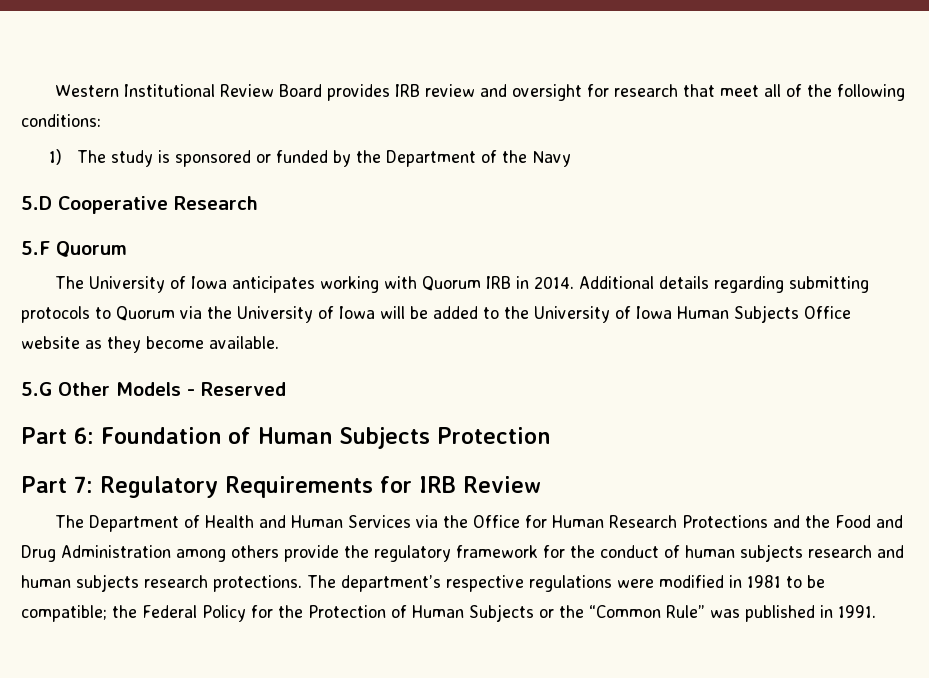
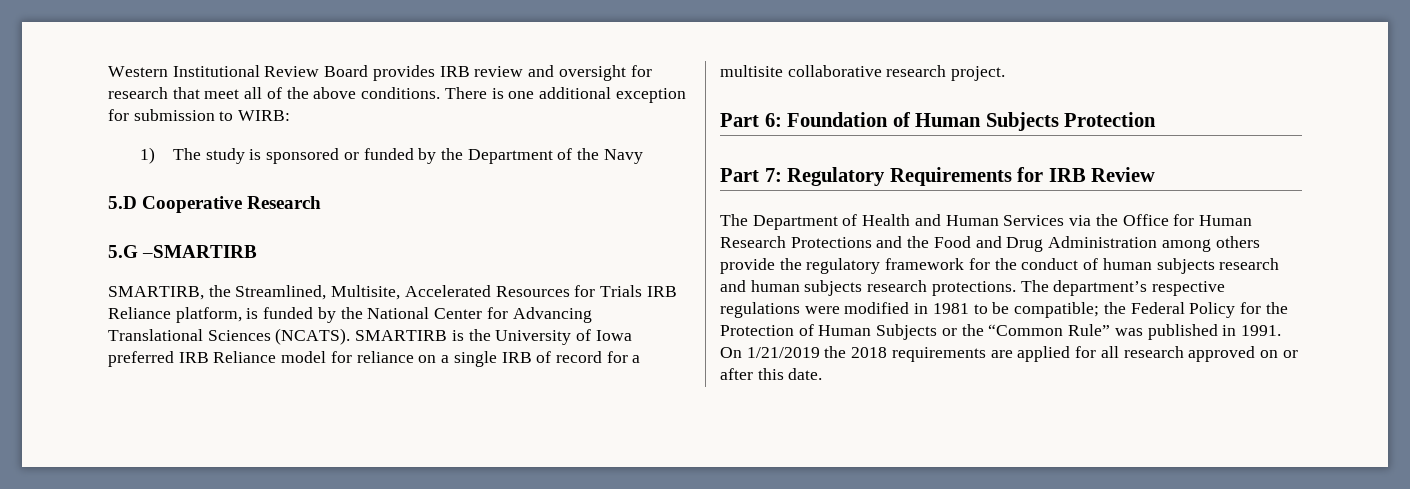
[836,84,905,101] [21,114,101,127] following conditions: -> [313,87,686,103] [108,109,291,121] above conditions. There is one additional exception for submission to WIRB:
[21,241,127,257] [54,276,869,293] [21,305,851,323] [21,336,279,353] [21,382,286,396] 5.F Quorum // The University of Iowa anticipates working with Quorum IRB in 2014. Additional details regarding submitting protocols to Quorum via the University of Iowa will be added to the University of Iowa Human Subjects Office website as they become available. // 5.G Other Models - Reserved -> [108,245,258,258] [108,285,677,300] [108,307,592,323] [108,328,632,345] [108,351,641,367] [720,65,1006,81] 5.G –SMARTIRB // SMARTIRB, the Streamlined, Multisite, Accelerated Resources for Trials IRB Reliance platform, is funded by the National Center for Advancing Translational Sciences (NCATS). SMARTIRB is the University of Iowa preferred IRB Reliance model for reliance on a single IRB of record for a multisite collaborative research project.
(876, 611) none -> [720,346,1298,362] [720,368,823,380] On 1/21/2019 the 2018 requirements are applied for all research approved on or after this date.

